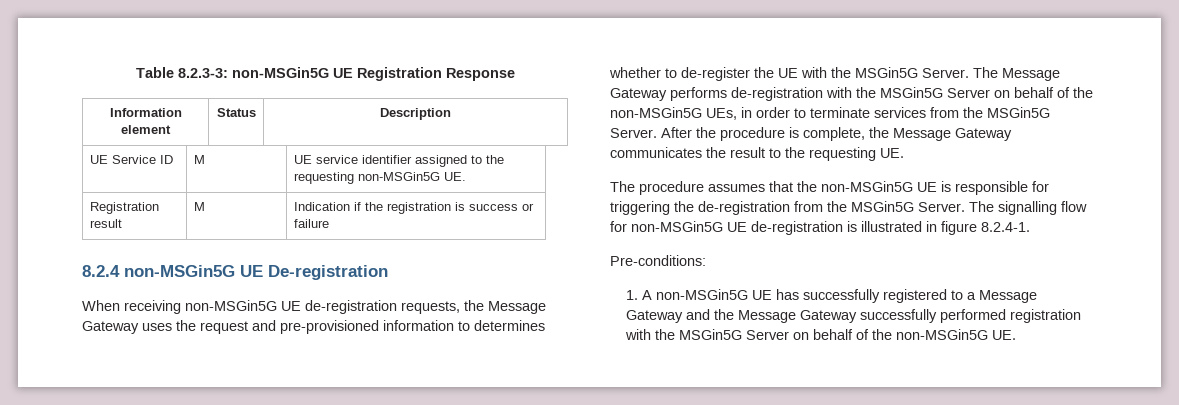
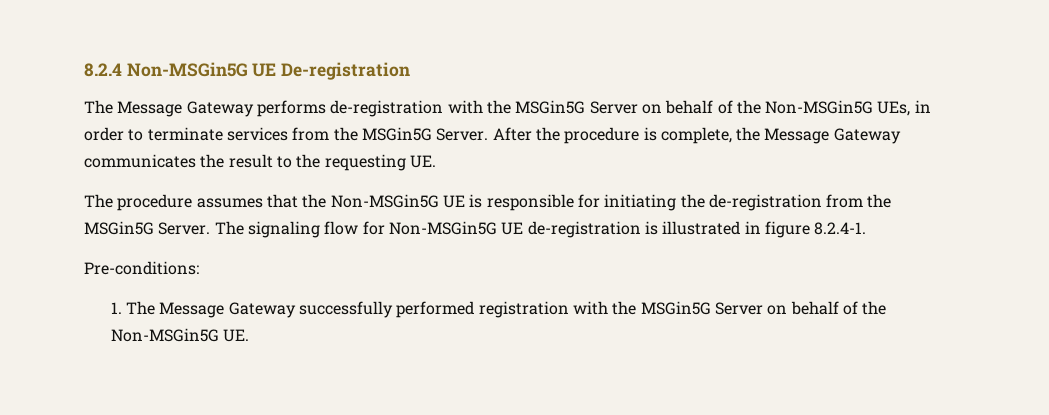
[136,67,515,81] [109,108,182,117] [121,125,171,134] [216,108,256,117] [380,108,451,120] [89,155,173,164] [193,155,205,164] [293,155,504,167] [293,172,466,184] [89,202,159,214] [89,219,122,228] [193,202,205,211] [293,202,534,214] [293,219,329,228] [82,265,388,280] [82,300,546,314] [82,320,545,334] [609,67,969,81] Table 8.2.3-3: non-MSGin5G UE Registration Response // Information element | Status | Description // UE Service ID | M | UE service identifier assigned to the requesting non-MSGin5G UE. // Registration result | M | Indication if the registration is success or failure // 8.2.4 non-MSGin5G UE De-registration // When receiving non-MSGin5G UE de-registration requests, the Message Gateway uses the request and pre-provisioned information to determines whether to de-register the UE with the MSGin5G Server. -> [84,62,411,80] 8.2.4 Non-MSGin5G UE De-registration //
[610,107,702,118] non-MSGin5G -> [765,100,874,114] Non-MSGin5G
[821,181,913,192] non-MSGin5G -> [330,194,439,208] Non-MSGin5G
[610,201,670,215] triggering -> [604,194,677,211] initiating
[998,201,1057,215] signalling -> [247,221,320,238] signaling
[631,221,723,232] non-MSGin5G -> [388,221,497,235] Non-MSGin5G
[642,289,1038,303] [626,309,735,323] A non-MSGin5G UE has successfully registered to a Message Gateway and the -> [125,301,155,315] The
[896,329,989,340] non-MSGin5G -> [110,328,219,342] Non-MSGin5G

